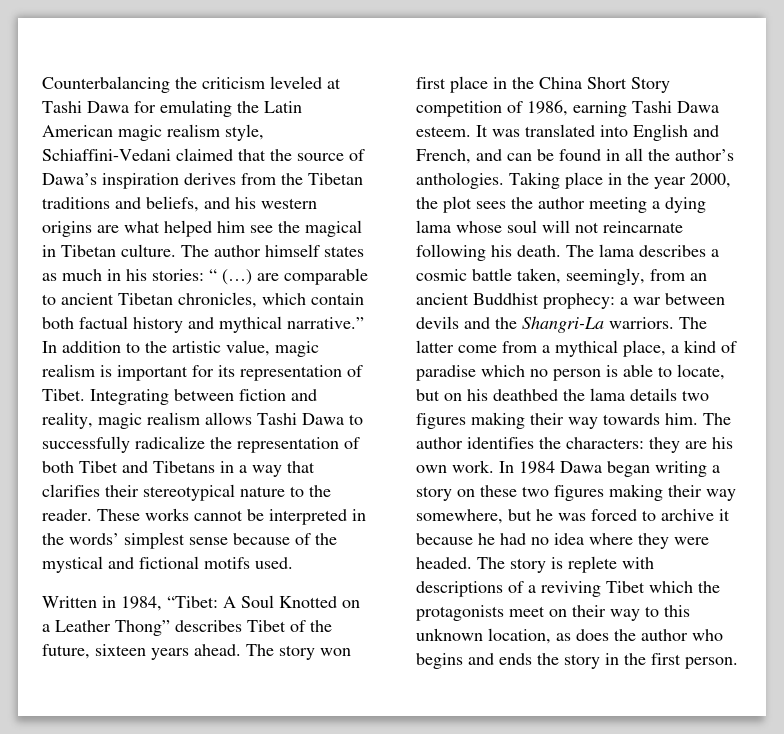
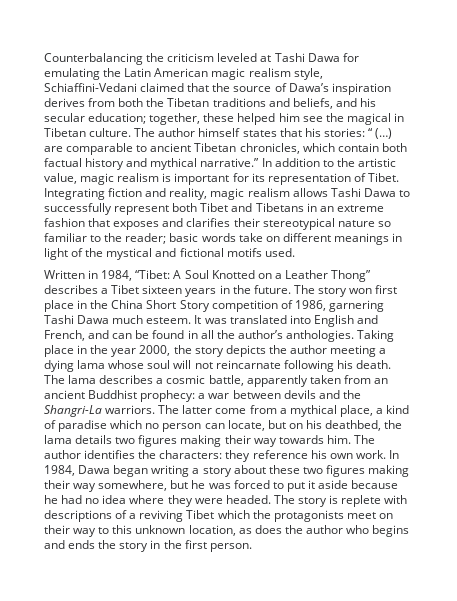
(276, 179) none -> [118,98,144,107] both
[261,198,317,209] [42,221,160,237] western origins are what -> [44,113,235,125] secular education; together, these
[42,269,121,281] as much in -> [279,128,302,137] that
[174,389,234,401] between -> (105, 194) none
[135,436,360,453] radicalize the representation of -> [114,205,170,215] represent
[239,461,315,477] [42,484,331,501] [42,508,366,525] [42,532,290,549] a way that clarifies their stereotypical nature to the reader. These works cannot be interpreted in the words’ simplest sense because -> [319,205,384,212] [44,218,391,230] [44,233,403,245] [44,248,68,260] an extreme fashion that exposes and clarifies their stereotypical nature so familiar to the reader; basic words take on different meanings in light
[247,620,332,632] [42,644,241,660] Tibet of the future, sixteen years ahead. -> [101,285,291,297] a Tibet sixteen years in the future.
[573,101,719,117] earning Tashi Dawa -> [328,300,384,312] [44,315,144,324] garnering Tashi Dawa much
[443,196,506,213] plot sees -> [194,345,266,357] story depicts
[472,268,645,285] battle taken, seemingly, -> [208,375,341,387] battle, apparently taken
[606,364,672,377] is able to -> [204,423,225,429] can
[493,389,558,401] deathbed -> [325,420,382,431] deathbed,
[685,441,707,449] are -> [252,450,308,459] reference
[519,461,555,474] 1984 -> [44,465,75,476] 1984,
[457,489,475,497] on -> [233,465,266,474] about
[661,509,730,521] archive it -> [286,480,349,492] put it aside

